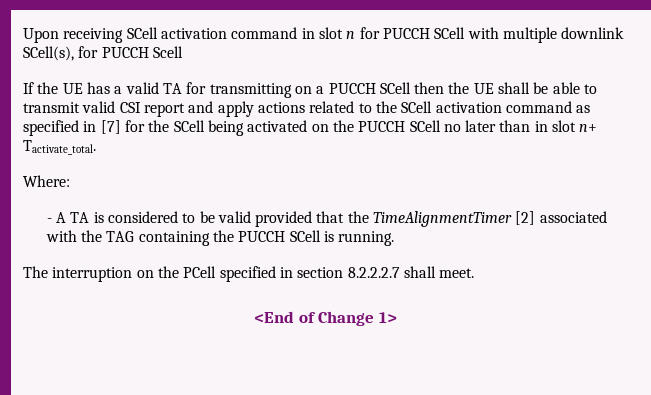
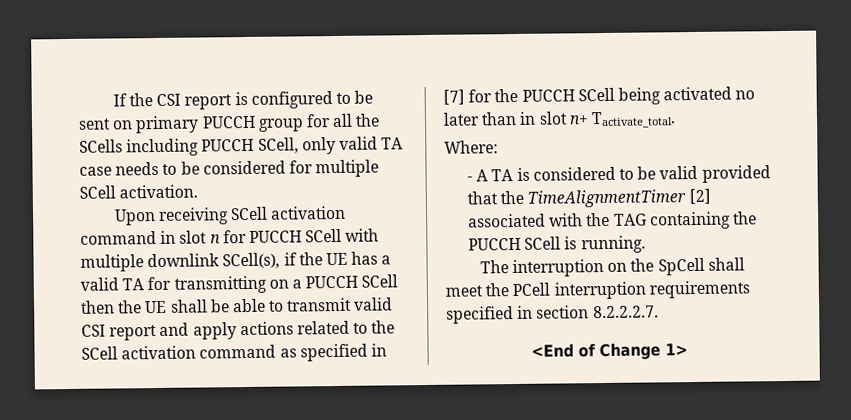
(23, 35) none -> [112,90,374,110] [78,113,381,134] [79,136,404,157] [79,159,380,178] [79,184,199,199] If the CSI report is configured to be sent on primary PUCCH group for all the SCells including PUCCH SCell, only valid TA case needs to be considered for multiple SCell activation. //
[78,46,183,58] [23,82,34,94] for PUCCH Scell // If -> [283,252,297,266] if
(170, 126) none -> [521,89,575,102] PUCCH
[311,120,441,132] on the PUCCH SCell -> (733, 93) none
[183,266,475,282] PCell specified in section 8.2.2.2.7 shall meet. -> [657,257,745,276] [445,280,750,300] [446,305,659,324] SpCell shall meet the PCell interruption requirements specified in section 8.2.2.2.7.

